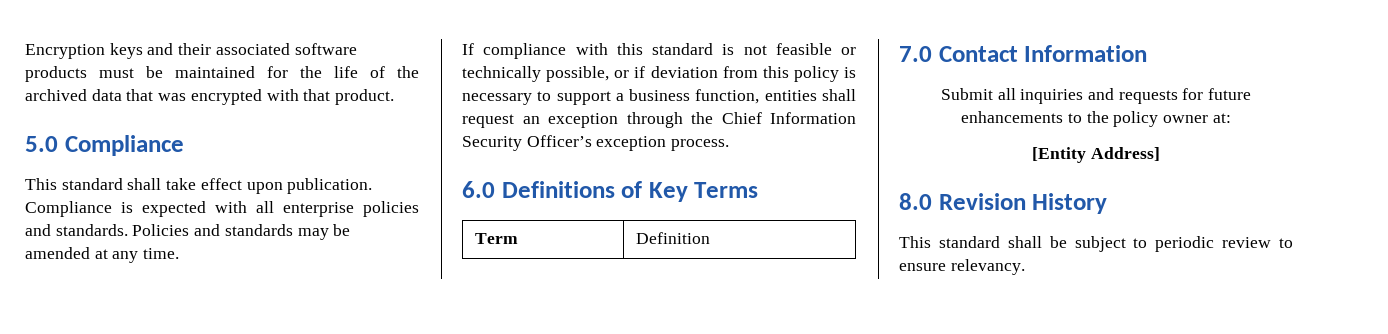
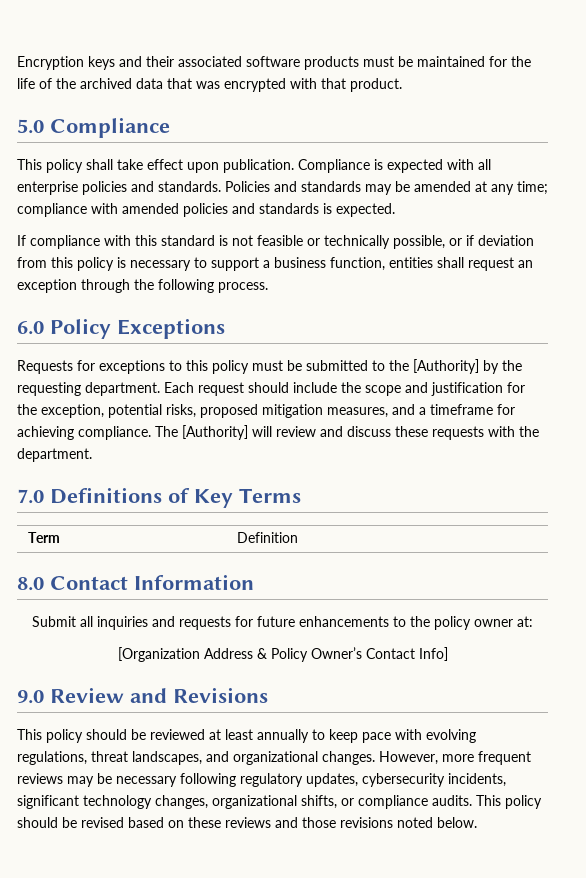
[61,178,123,190] standard -> [46,159,83,173] policy
[143,248,180,259] time. -> [517,181,548,195] [17,203,395,217] time; compliance with amended policies and standards is expected.
[721,112,856,124] [462,135,730,151] [462,181,495,198] Chief Information Security Officer’s exception process. // 6.0 -> [158,279,268,293] [17,318,225,339] [17,359,522,374] [17,382,525,396] [17,404,515,418] [17,425,539,440] [17,448,92,462] [17,489,44,504] following process. // 6.0 Policy Exceptions // Requests for exceptions to this policy must be submitted to the [Authority] by the requesting department. Each request should include the scope and justification for the exception, potential risks, proposed mitigation measures, and a timeframe for achieving compliance. The [Authority] will review and discuss these requests with the department. // 7.0
[899,46,932,62] 7.0 -> [17,577,44,591] 8.0
[1032,147,1160,163] [899,193,1108,214] [899,236,1293,252] [899,259,1025,275] [Entity Address] // 8.0 Revision History // This standard shall be subject to periodic review to ensure relevancy. -> [117,647,448,662] [17,687,268,704] [17,729,476,743] [17,751,531,765] [17,773,506,787] [17,795,542,809] [17,817,477,828] [Organization Address & Policy Owner’s Contact Info] // 9.0 Review and Revisions // This policy should be reviewed at least annually to keep pace with evolving regulations, threat landscapes, and organizational changes. However, more frequent reviews may be necessary following regulatory updates, cybersecurity incidents, significant technology changes, organizational shifts, or compliance audits. This policy should be revised based on these reviews and those revisions noted below.

